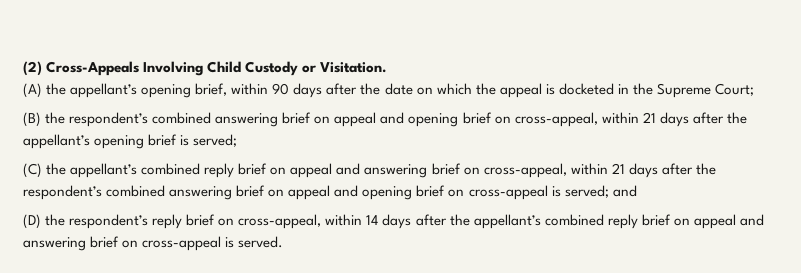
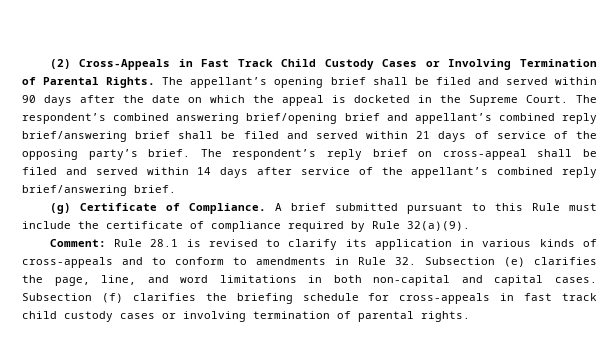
[143,61,388,76] [23,83,228,98] Involving Child Custody or Visitation. // (A) the appellant’s opening brief, -> [178,59,598,70] [22,77,548,88] in Fast Track Child Custody Cases or Involving Termination of Parental Rights. The appellant’s opening brief shall be filed and served
[714,83,754,96] [23,112,747,127] [23,134,238,149] [23,163,716,178] [23,185,637,200] [23,214,764,229] [23,236,284,251] Court; // (B) the respondent’s combined answering brief on appeal and opening brief on cross-appeal, within 21 days after the appellant’s opening brief is served; // (C) the appellant’s combined reply brief on appeal and answering brief on cross-appeal, within 21 days after the respondent’s combined answering brief on appeal and opening brief on cross-appeal is served; and // (D) the respondent’s reply brief on cross-appeal, within 14 days after the appellant’s combined reply brief on appeal and answering brief on cross-appeal is served. -> [526,95,597,103] [22,113,597,124] [22,131,597,142] [22,149,598,160] [22,167,597,178] [22,185,176,196] [49,203,597,214] [22,221,470,232] [49,239,598,250] [22,257,597,268] [22,275,597,286] [22,293,597,304] [22,311,470,322] Court. The respondent’s combined answering brief/opening brief and appellant’s combined reply brief/answering brief shall be filed and served within 21 days of service of the opposing party’s brief. The respondent’s reply brief on cross-appeal shall be filed and served within 14 days after service of the appellant’s combined reply brief/answering brief. // (g) Certificate of Compliance. A brief submitted pursuant to this Rule must include the certificate of compliance required by Rule 32(a)(9). // Comment: Rule 28.1 is revised to clarify its application in various kinds of cross-appeals and to conform to amendments in Rule 32. Subsection (e) clarifies the page, line, and word limitations in both non-capital and capital cases. Subsection (f) clarifies the briefing schedule for cross-appeals in fast track child custody cases or involving termination of parental rights.

